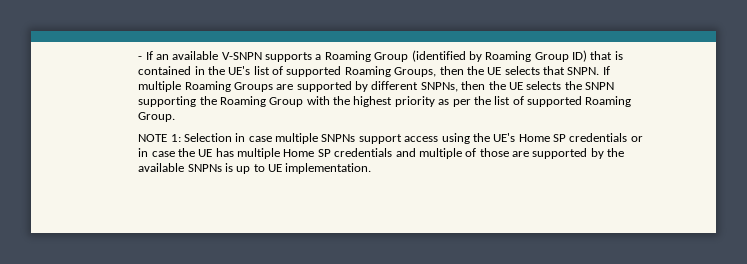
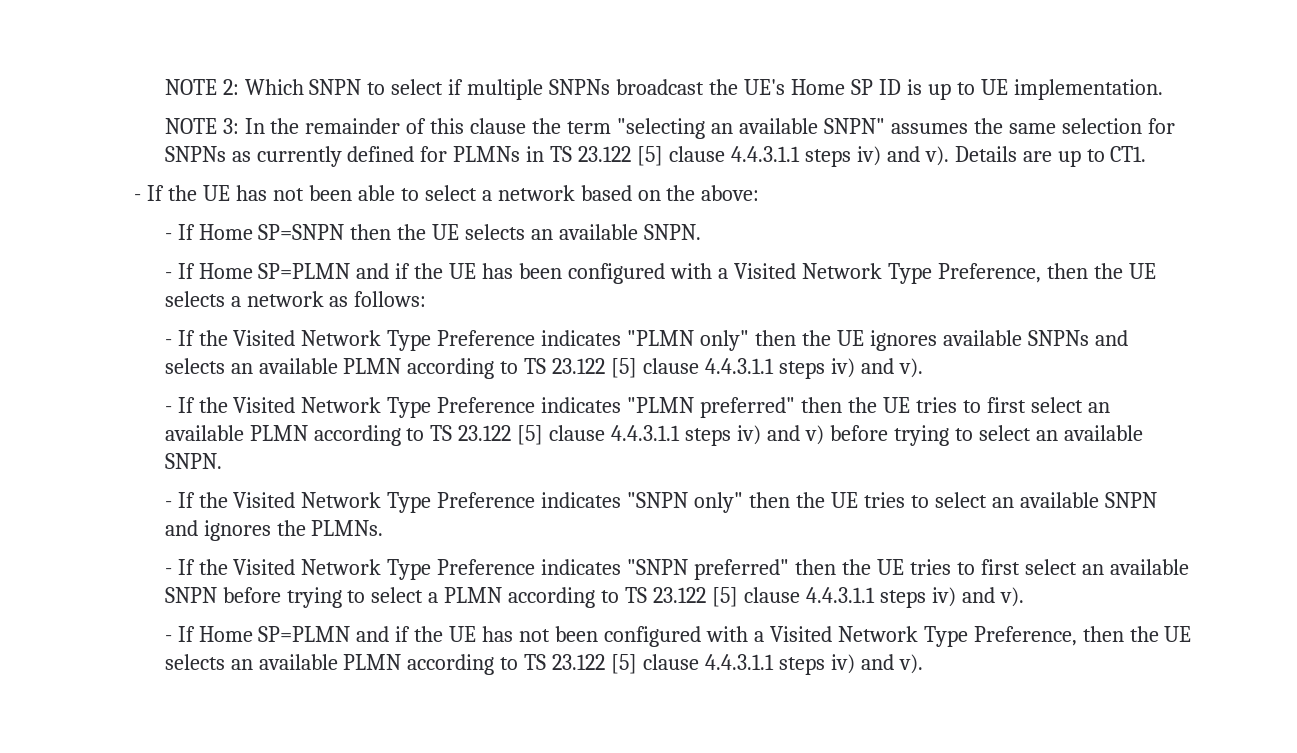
[138,50,623,62] [138,66,610,77] [138,81,615,92] [138,96,632,107] [138,112,176,122] [138,133,643,144] [138,148,625,159] [138,163,222,172] - If an available V-SNPN supports a Roaming Group (identified by Roaming Group ID) that is contained in the UE's list of supported Roaming Groups, then the UE selects that SNPN. If multiple Roaming Groups are supported by different SNPNs, then the UE selects the SNPN supporting the Roaming Group with the highest priority as per the list of supported Roaming Group. // NOTE 1: Selection in case multiple SNPNs support access using the UE's Home SP credentials or in case the UE has multiple Home SP credentials and multiple of those are supported by the available SNPNs -> [164,79,901,100] NOTE 2: Which SNPN to select if multiple SNPNs broadcast the UE's Home SP ID
(372, 168) none -> [164,118,1175,139] [164,146,1147,167] [134,185,760,201] [164,224,702,240] [164,263,1156,284] [164,291,427,307] [164,330,1128,351] [164,358,923,379] [164,397,1110,418] [164,425,1143,446] [164,453,222,469] [164,492,1157,513] [164,520,384,541] [164,559,1189,580] [164,587,1024,608] [164,626,1192,647] [164,654,923,675] // NOTE 3: In the remainder of this clause the term "selecting an available SNPN" assumes the same selection for SNPNs as currently defined for PLMNs in TS 23.122 [5] clause 4.4.3.1.1 steps iv) and v). Details are up to CT1. // - If the UE has not been able to select a network based on the above: // - If Home SP=SNPN then the UE selects an available SNPN. // - If Home SP=PLMN and if the UE has been configured with a Visited Network Type Preference, then the UE selects a network as follows: // - If the Visited Network Type Preference indicates "PLMN only" then the UE ignores available SNPNs and selects an available PLMN according to TS 23.122 [5] clause 4.4.3.1.1 steps iv) and v). // - If the Visited Network Type Preference indicates "PLMN preferred" then the UE tries to first select an available PLMN according to TS 23.122 [5] clause 4.4.3.1.1 steps iv) and v) before trying to select an available SNPN. // - If the Visited Network Type Preference indicates "SNPN only" then the UE tries to select an available SNPN and ignores the PLMNs. // - If the Visited Network Type Preference indicates "SNPN preferred" then the UE tries to first select an available SNPN before trying to select a PLMN according to TS 23.122 [5] clause 4.4.3.1.1 steps iv) and v). // - If Home SP=PLMN and if the UE has not been configured with a Visited Network Type Preference, then the UE selects an available PLMN according to TS 23.122 [5] clause 4.4.3.1.1 steps iv) and v).

